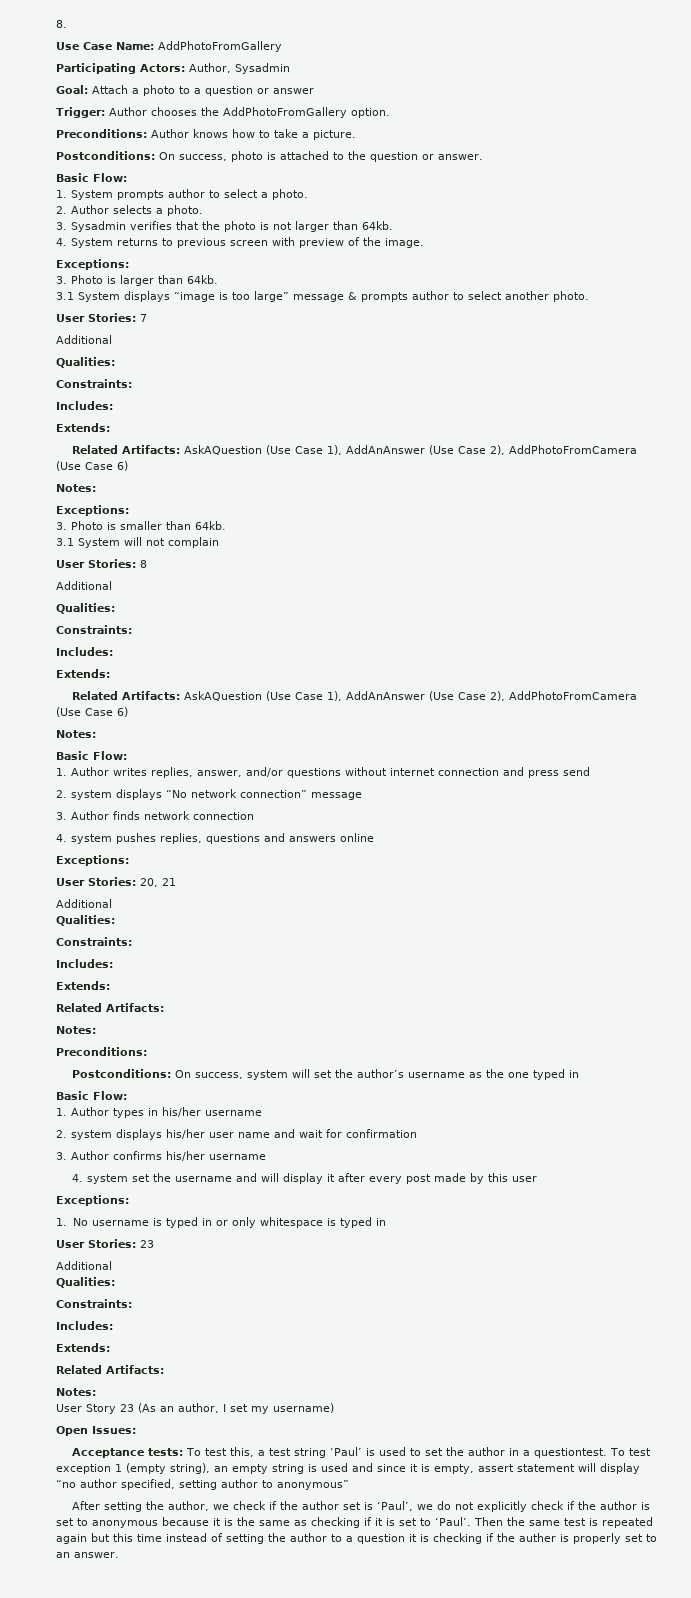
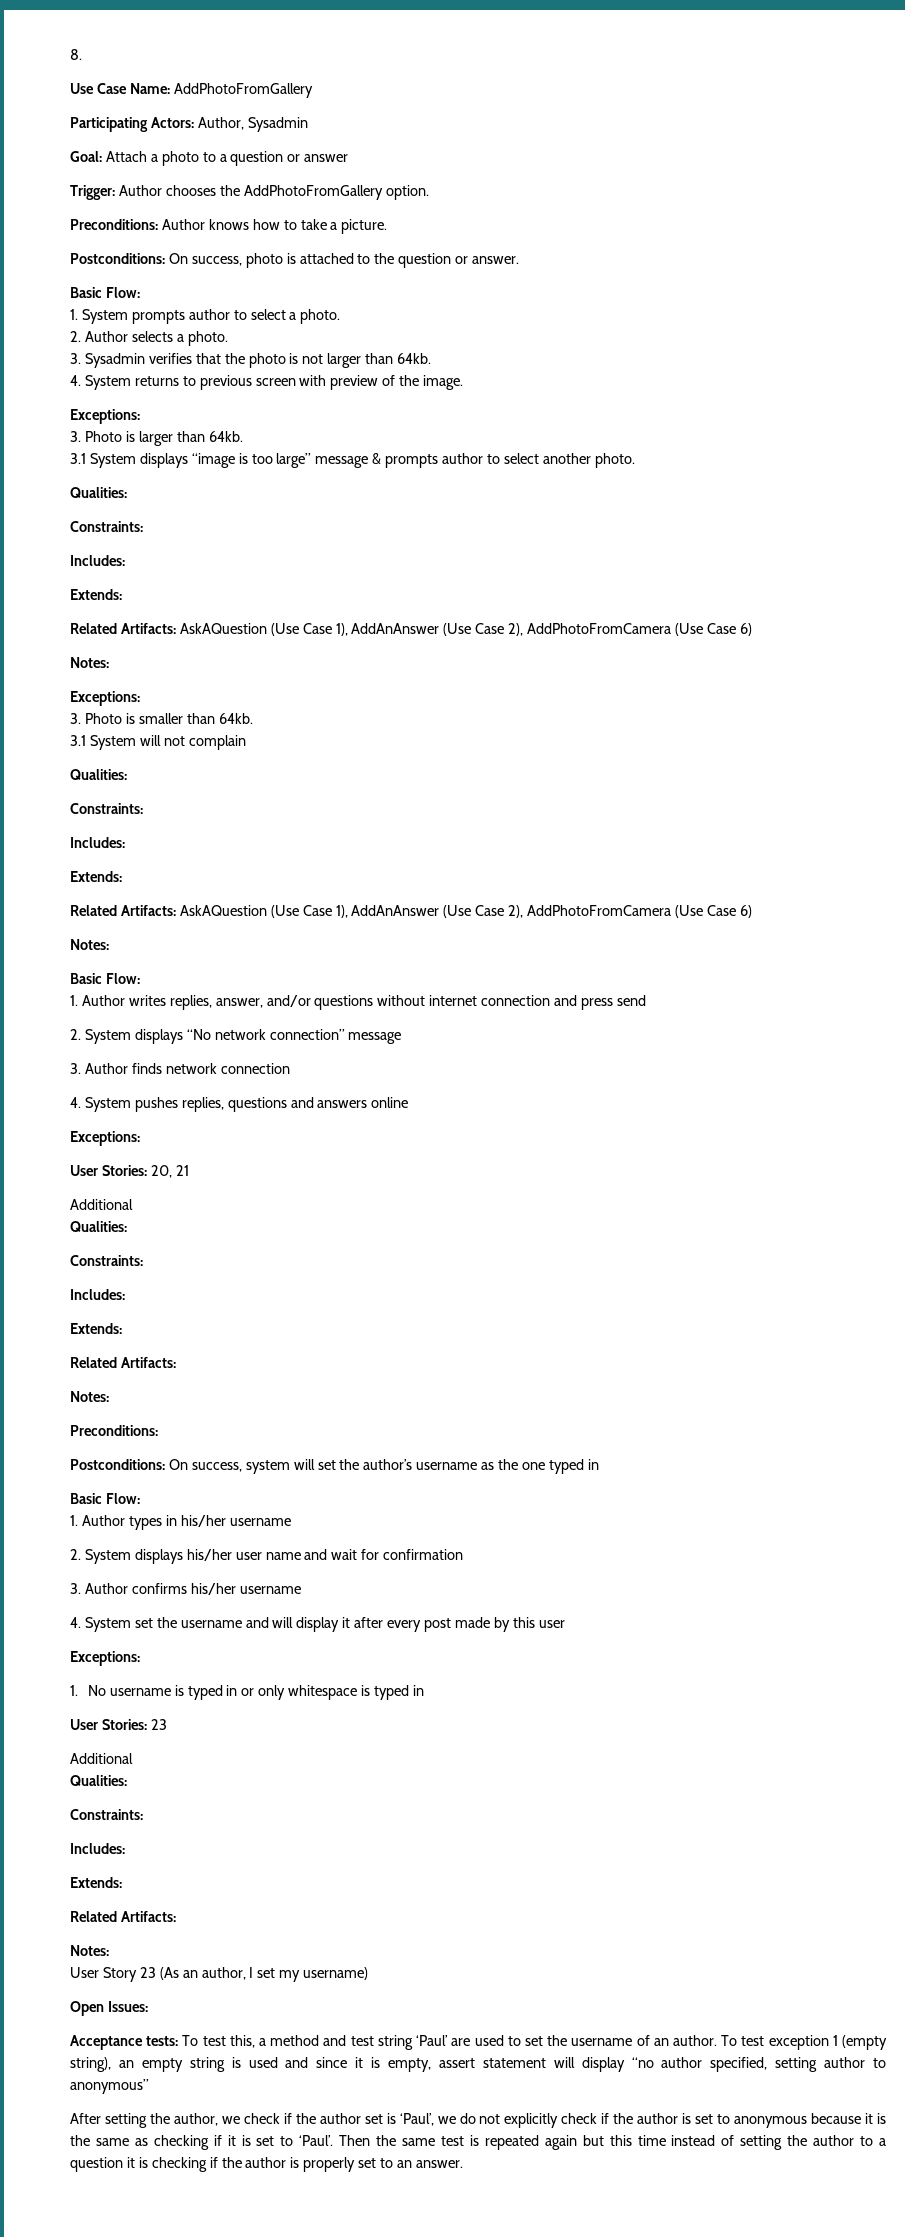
[56,313,147,322] [56,335,112,344] // User Stories: 7 // Additional -> (635, 460) none
[56,559,147,568] [56,581,112,590] // User Stories: 8 // Additional -> (246, 742) none
[71,790,112,800] system -> [84,1029,131,1044] System
[71,834,112,844] system -> [84,1097,131,1112] System
[71,1130,112,1140] system -> [84,1549,131,1564] System
[86,1174,128,1184] system -> [84,1617,131,1632] System
(265, 1453) none -> [270,2035,347,2046] method and
[365,1448,375,1456] is -> [451,2038,471,2046] are
[467,1447,607,1458] author in a questiontest. -> [571,2035,717,2046] username of an author.
[519,1533,556,1542] auther -> [245,2157,287,2168] author

